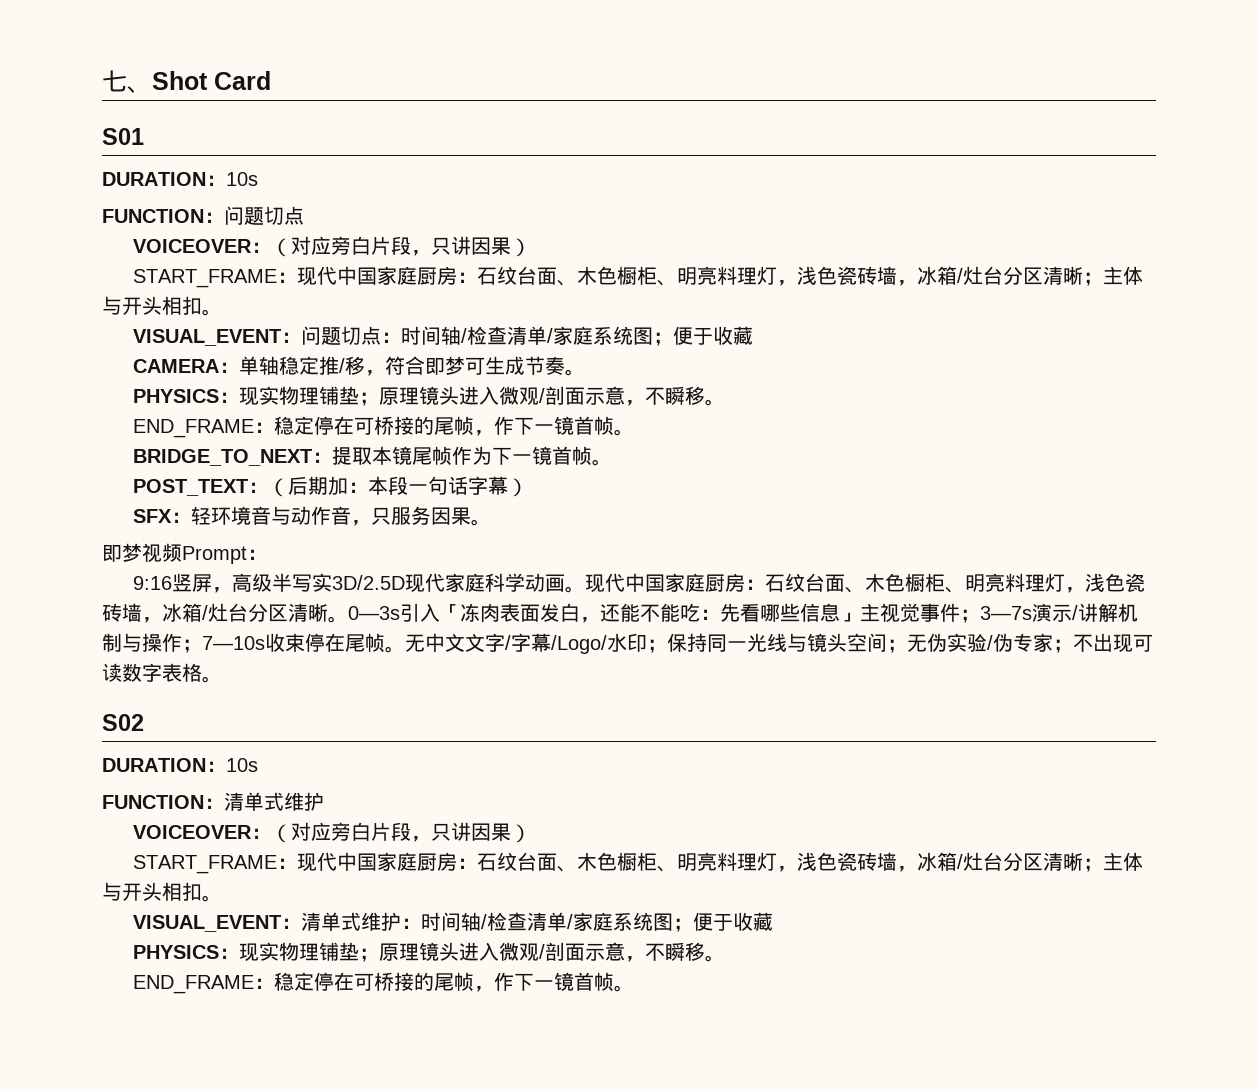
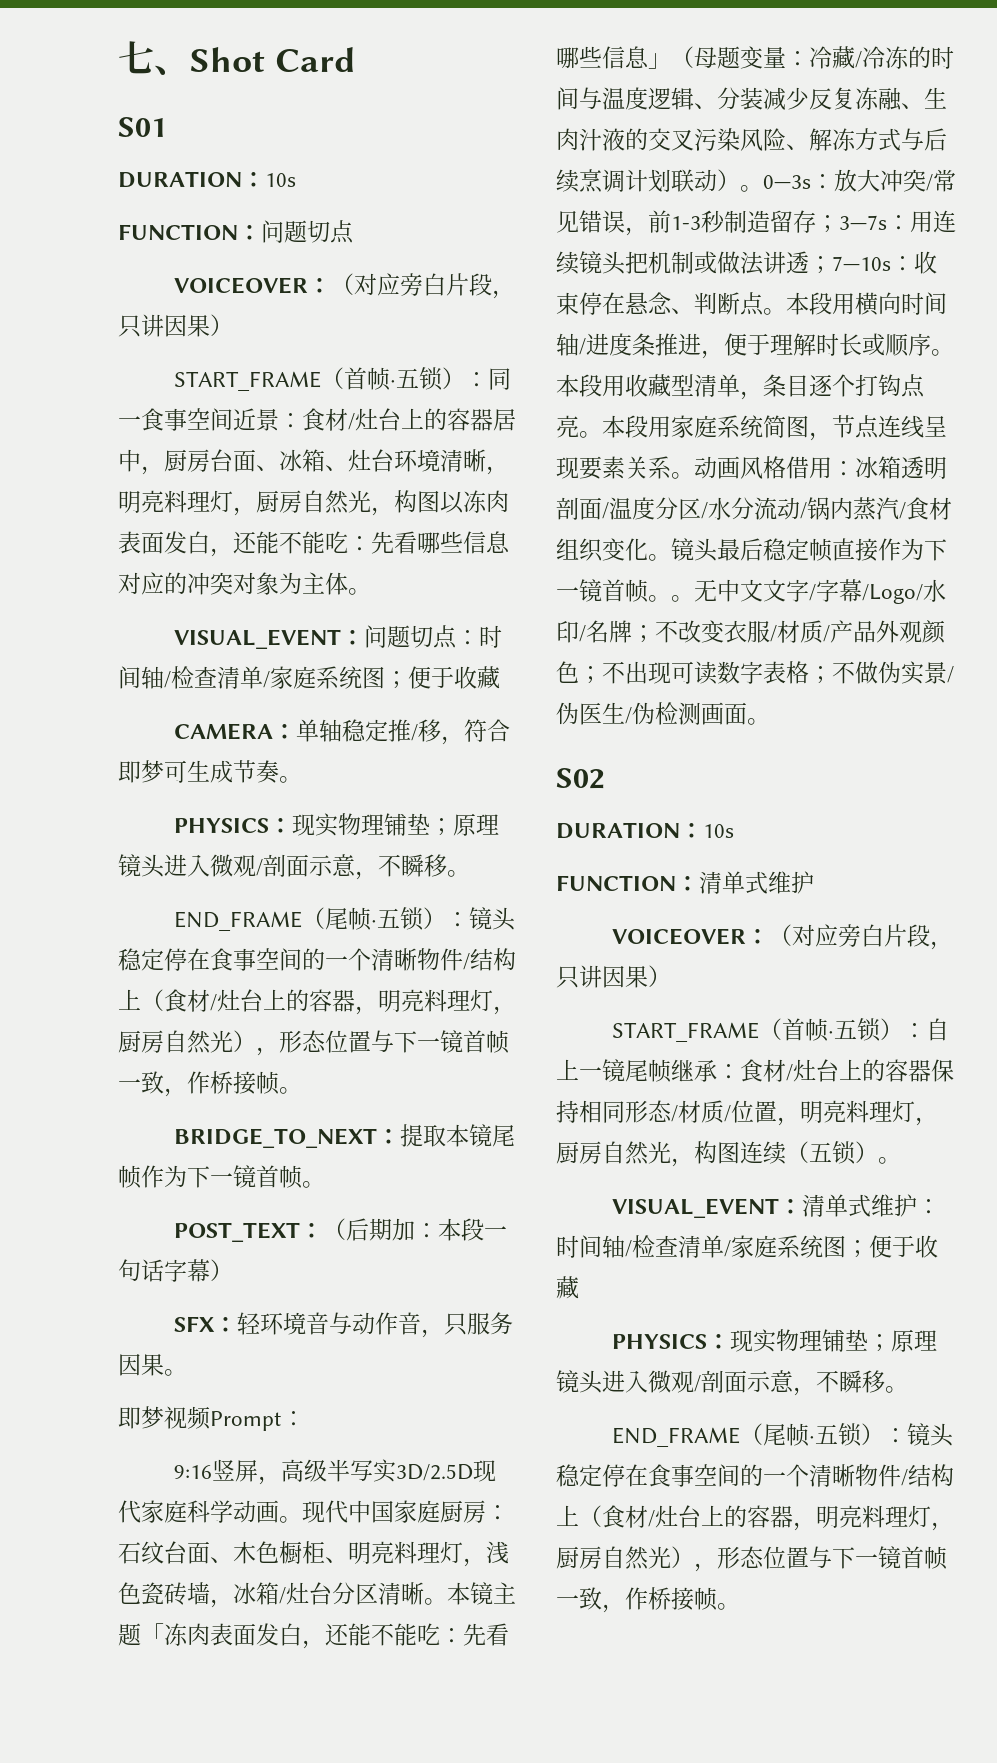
[276,266,1143,286] [102,296,202,315] ：现代中国家庭厨房：石纹台面、木色橱柜、明亮料理灯，浅色瓷砖墙，冰箱/灶台分区清晰；主体与开头相扣 -> [321,367,512,391] [118,408,516,431] [118,449,509,475] [118,490,509,516] [118,531,510,557] [118,572,348,595] （首帧·五锁）：同一食事空间近景：食材/灶台上的容器居中，厨房台面、冰箱、灶台环境清晰，明亮料理灯，厨房自然光，构图以冻肉表面发白，还能不能吃：先看哪些信息对应的冲突对象为主体
[253,416,594,436] ：稳定停在可桥接的尾帧，作下一镜首 -> [302,907,517,931] [118,948,516,971] [118,989,516,1015] [118,1030,510,1056] [118,1071,256,1097] （尾帧·五锁）：镜头稳定停在食事空间的一个清晰物件/结构上（食材/灶台上的容器，明亮料理灯，厨房自然光），形态位置与下一镜首帧一致，作桥接
[348,603,440,622] 0—3s引入 -> [447,1582,516,1605] [118,1623,141,1646] 本镜主题
[860,603,1138,623] [102,633,385,653] 主视觉事件；3—7s演示/讲解机制与操作；7—10s收束停在尾帧 -> [671,46,954,69] [556,87,947,111] [556,128,947,151] [556,169,956,193] [556,210,956,236] [556,251,937,275] [556,292,947,316] [556,333,954,359] [556,374,925,400] [556,415,947,441] [556,456,947,480] [556,497,952,521] [556,538,947,562] [556,579,671,603] （母题变量：冷藏/冷冻的时间与温度逻辑、分装减少反复冻融、生肉汁液的交叉污染风险、解冻方式与后续烹调计划联动）。0—3s：放大冲突/常见错误，前1-3秒制造留存；3—7s：用连续镜头把机制或做法讲透；7—10s：收束停在悬念、判断点。本段用横向时间轴/进度条推进，便于理解时长或顺序。本段用收藏型清单，条目逐个打钩点亮。本段用家庭系统简图，节点连线呈现要素关系。动画风格借用：冰箱透明剖面/温度分区/水分流动/锅内蒸汽/食材组织变化。镜头最后稳定帧直接作为下一镜首帧。
[647,633,1053,653] ；保持同一光线与镜头空间；无伪实验/伪专家 -> [579,620,946,644] [556,661,579,683] /名牌；不改变衣服/材质/产品外观颜色
(202, 672) none -> [809,661,954,685] [556,702,747,725] ；不做伪实景/伪医生/伪检测画面
[276,852,1143,872] [102,882,202,901] ：现代中国家庭厨房：石纹台面、木色橱柜、明亮料理灯，浅色瓷砖墙，冰箱/灶台分区清晰；主体与开头相扣 -> [759,1018,950,1042] [556,1059,954,1083] [556,1100,938,1126] [556,1141,878,1167] （首帧·五锁）：自上一镜尾帧继承：食材/灶台上的容器保持相同形态/材质/位置，明亮料理灯，厨房自然光，构图连续（五锁）
[253,972,594,992] ：稳定停在可桥接的尾帧，作下一镜首 -> [740,1423,955,1447] [556,1464,954,1487] [556,1505,954,1531] [556,1546,948,1572] [556,1587,694,1613] （尾帧·五锁）：镜头稳定停在食事空间的一个清晰物件/结构上（食材/灶台上的容器，明亮料理灯，厨房自然光），形态位置与下一镜首帧一致，作桥接

